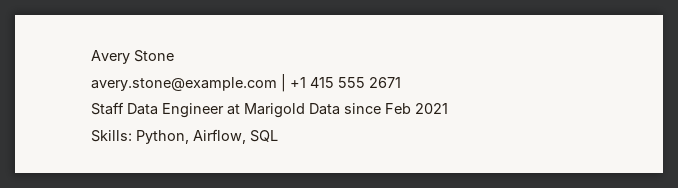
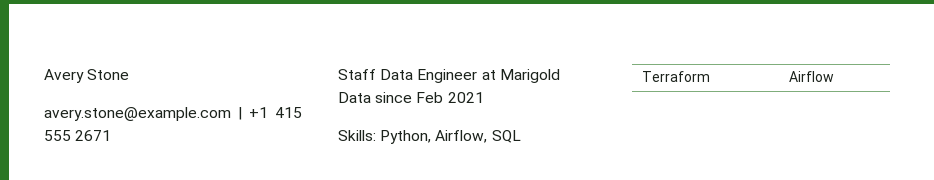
(278, 136) none -> [642,71,711,82] [789,71,835,82] // Terraform | Airflow

